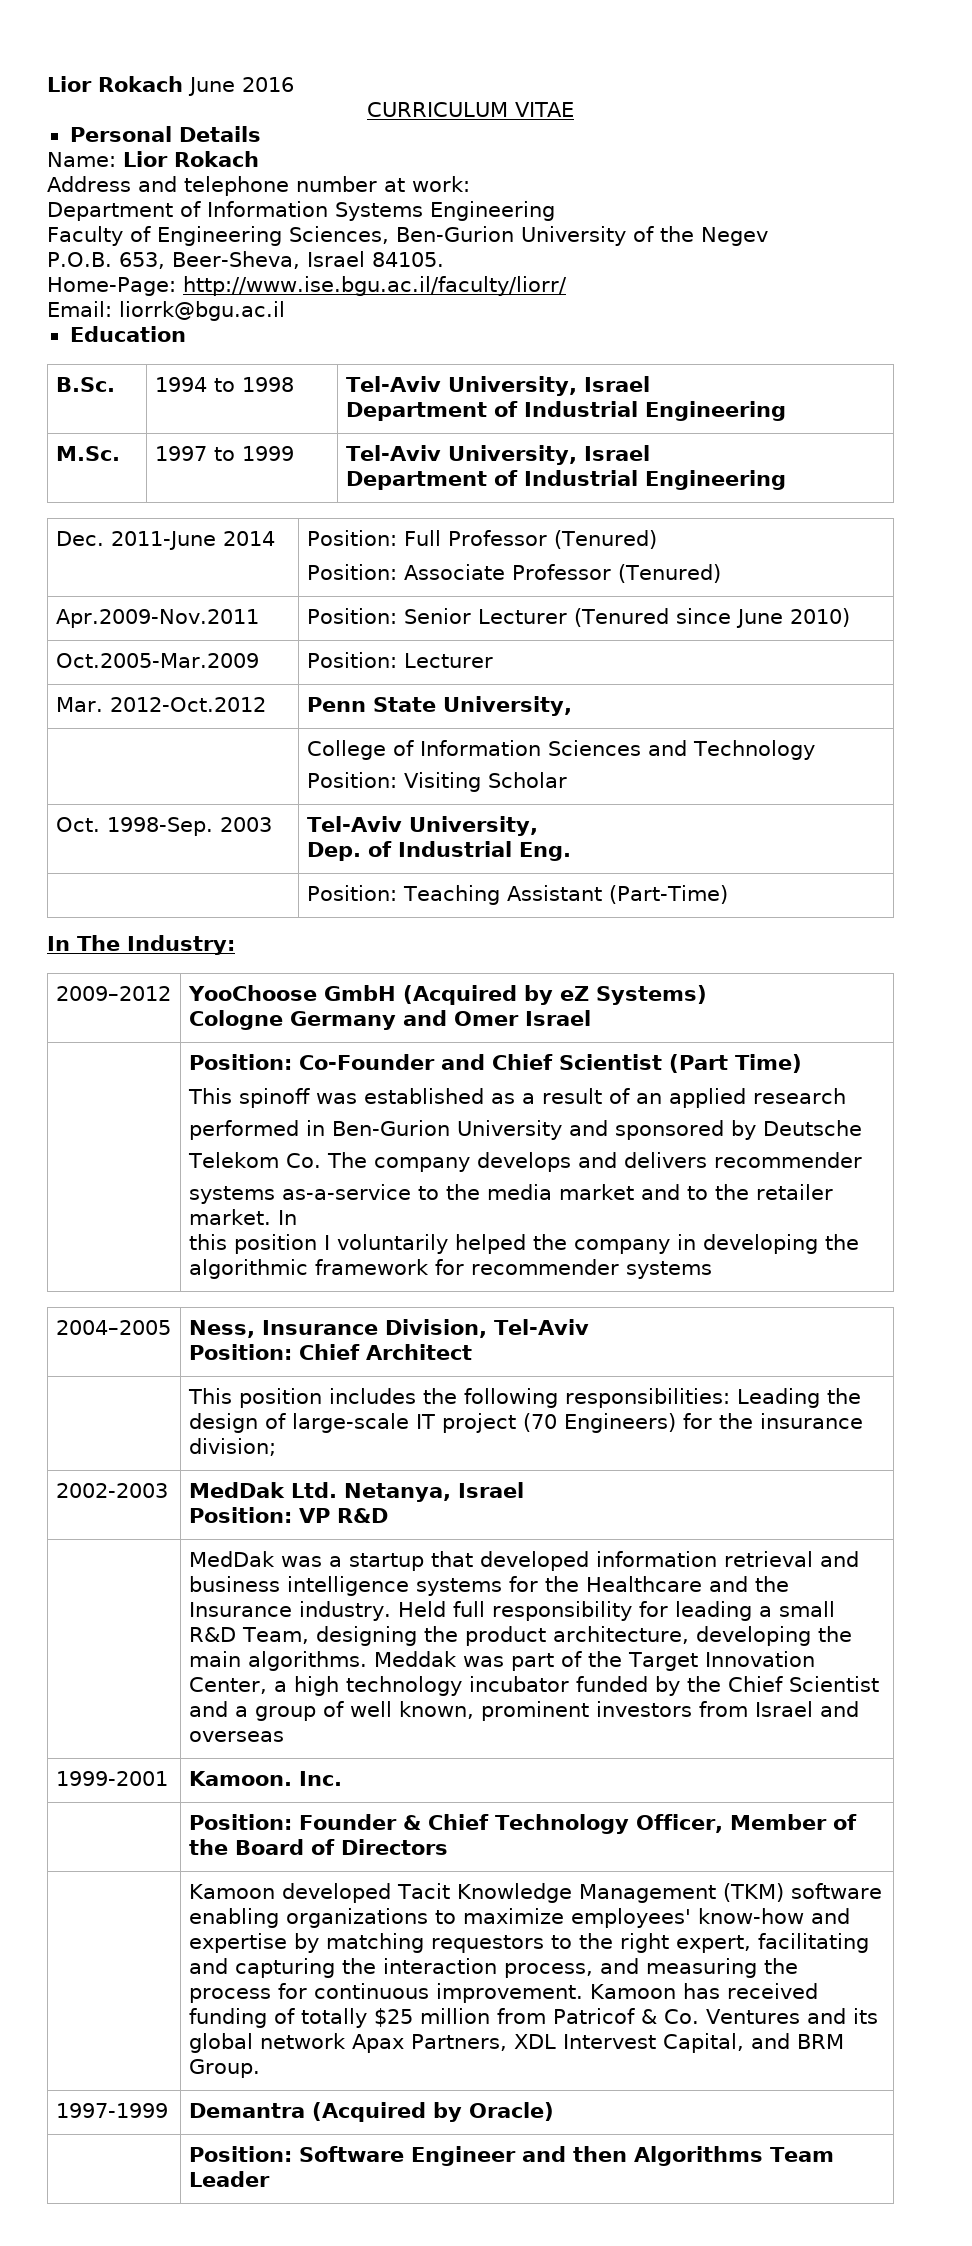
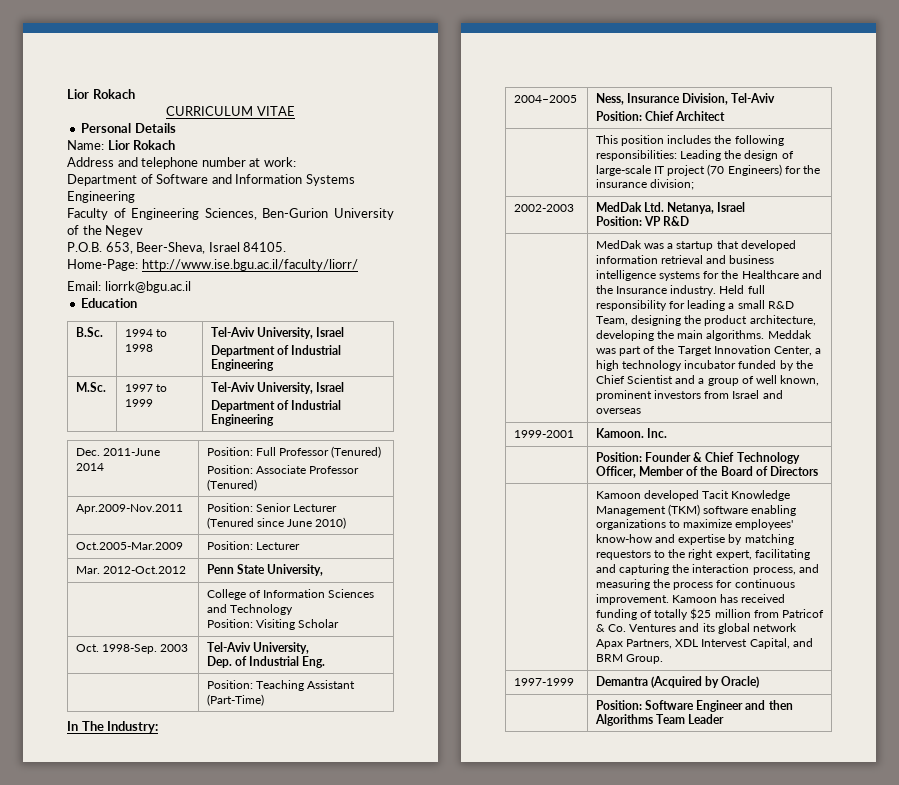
[47,76,294,96] Lior Rokach June 2016 -> [67,89,135,99] Lior Rokach
(201, 209) none -> [156,174,232,184] Software and
[55,986,171,1001] [187,985,707,1005] [188,1010,591,1030] [188,1054,802,1073] [187,1088,846,1108] [188,1120,862,1140] [187,1152,862,1172] [188,1184,833,1204] [188,1209,297,1225] [188,1234,859,1254] [188,1259,712,1279] // 2009–2012 | YooChoose GmbH (Acquired by eZ Systems) // Cologne Germany and Omer Israel // | Position: Co-Founder and Chief Scientist (Part Time) // This spinoff was established as a result of an applied research // performed in Ben-Gurion University and sponsored by Deutsche // Telekom Co. The company develops and delivers recommender // systems as-a-service to the media market and to the retailer market. In // this position I voluntarily helped the company in developing the algorithmic framework for recommender systems -> (159, 727) none

